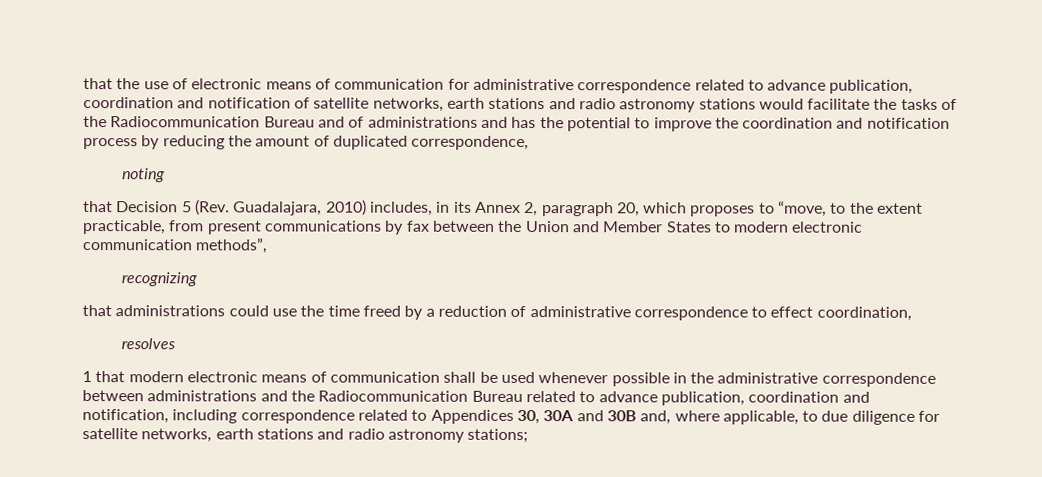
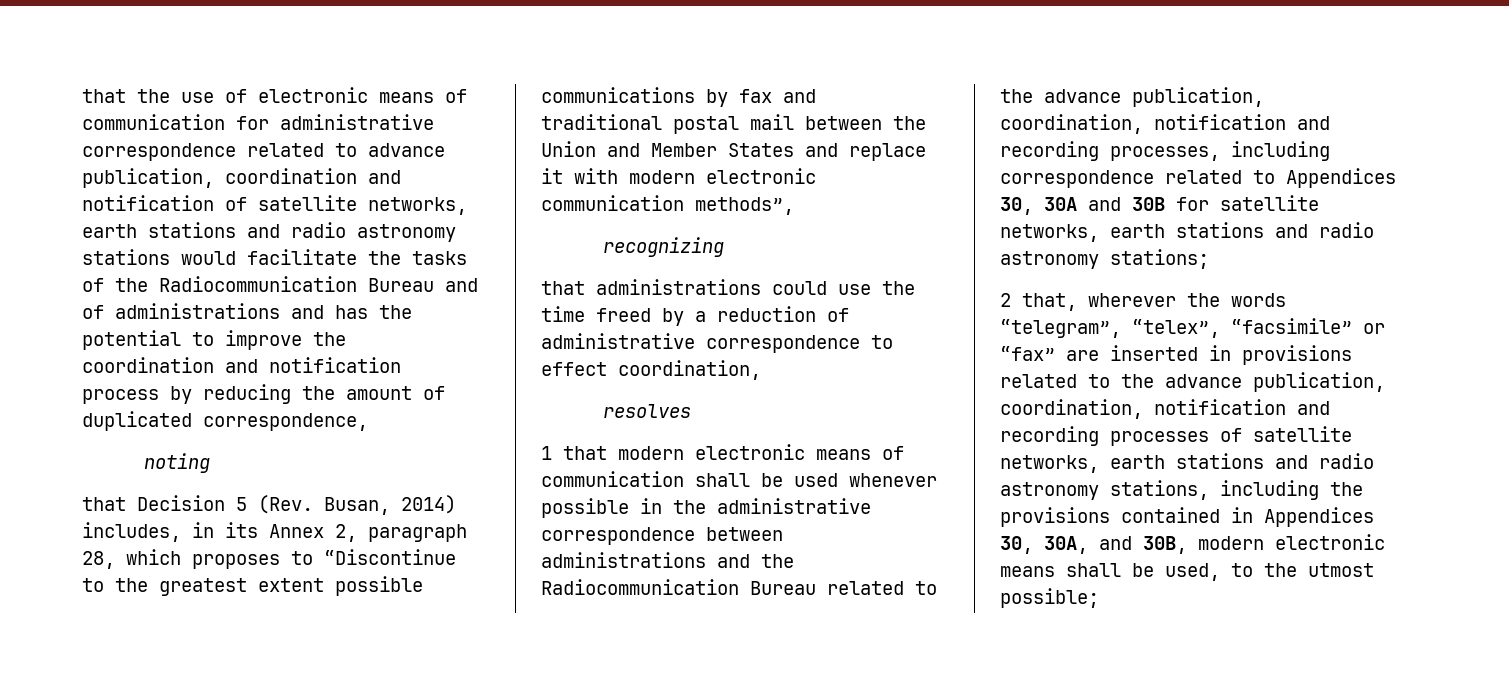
[233,199,367,216] Guadalajara, 2010) -> [324,495,456,515] Busan, 2014)
[616,202,640,217] 20, -> [82,551,115,569] 28,
[778,200,924,217] [83,220,430,235] “move, to the extent practicable, from present communications by fax -> [324,549,456,565] [82,576,423,596] [541,87,816,107] [541,114,794,134] “Discontinue to the greatest extent possible communications by fax and traditional postal mail
[714,221,731,233] to -> [805,143,926,161] [541,168,618,184] and replace it with
[598,391,870,406] [82,409,169,424] advance publication, coordination and notification, -> [1000,87,1264,107] [1000,114,1330,134] [1000,141,1220,161] the advance publication, coordination, notification and recording processes,
[640,410,915,425] and, where applicable, to due diligence -> (1165, 204) none
(529, 436) none -> [1000,293,1286,311] [1000,318,1385,338] [1000,345,1352,365] [1000,372,1385,392] [1000,399,1330,419] [1000,426,1352,446] [1000,453,1374,473] [1000,480,1363,500] [1000,507,1374,527] [1000,534,1385,554] [1000,563,1374,581] [1000,588,1099,608] // 2 that, wherever the words “telegram”, “telex”, “facsimile” or “fax” are inserted in provisions related to the advance publication, coordination, notification and recording processes of satellite networks, earth stations and radio astronomy stations, including the provisions contained in Appendices 30, 30A, and 30B, modern electronic means shall be used, to the utmost possible;

